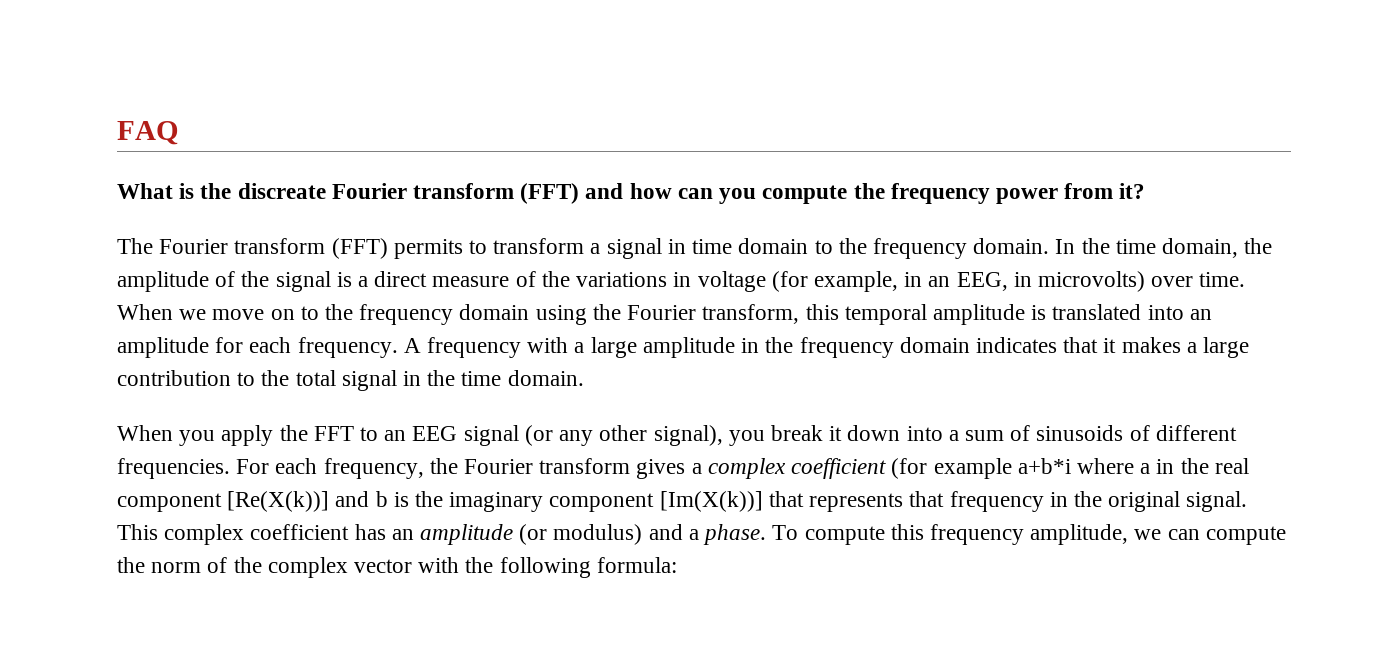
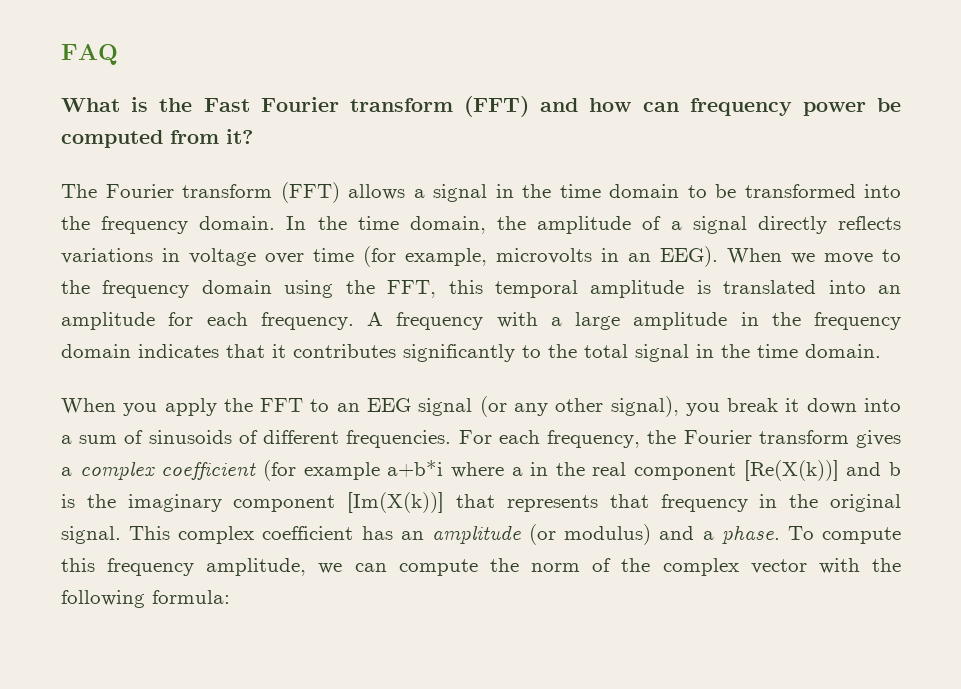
[237,183,326,199] discreate -> [203,98,250,112] Fast
[719,183,1058,204] you compute the frequency power -> [689,98,901,116] [61,130,163,148] frequency power be computed
[393,238,585,259] permits to transform -> [348,184,405,200] allows
(686, 246) none -> [522,184,551,198] the
(833, 247) none -> [715,184,901,198] be transformed into
[241,271,570,292] the signal is a direct measure of the -> [670,216,902,234] a signal directly reflects
(766, 281) none -> [265,248,354,264] over time
(898, 281) none -> [496,248,592,264] microvolts
[956,271,1246,292] EEG, in microvolts) over time. -> [660,246,718,267] EEG).
[270,309,295,320] on -> (873, 258) none
[627,304,800,324] Fourier transform, -> [387,280,437,298] FFT,
[1121,337,1249,358] [117,370,231,386] makes a large contribution -> [293,344,515,362] contributes significantly

